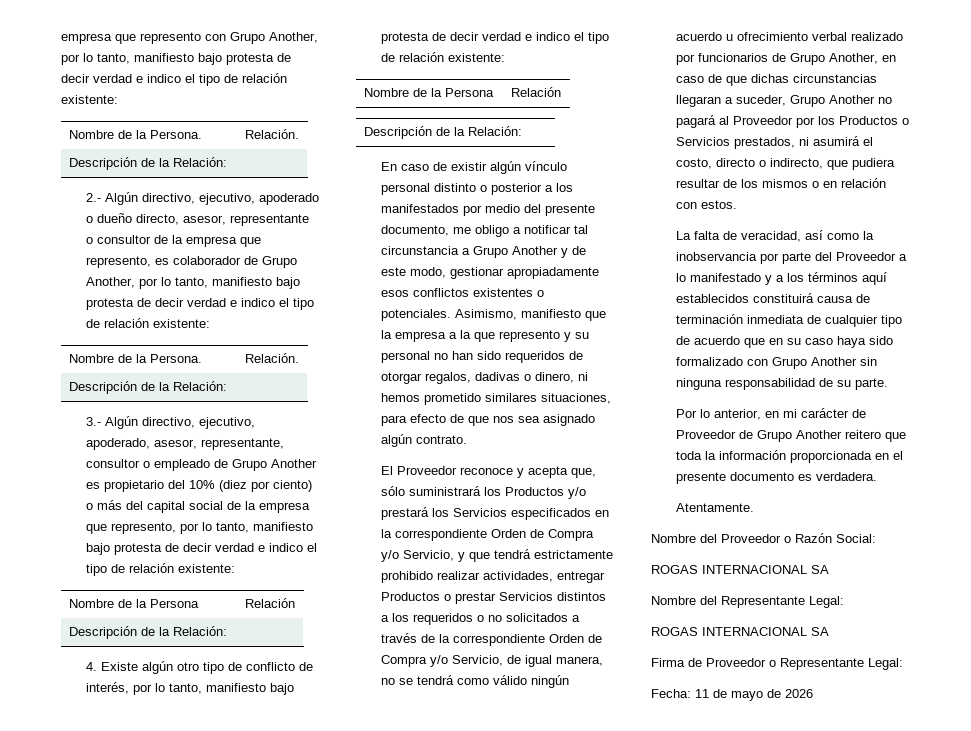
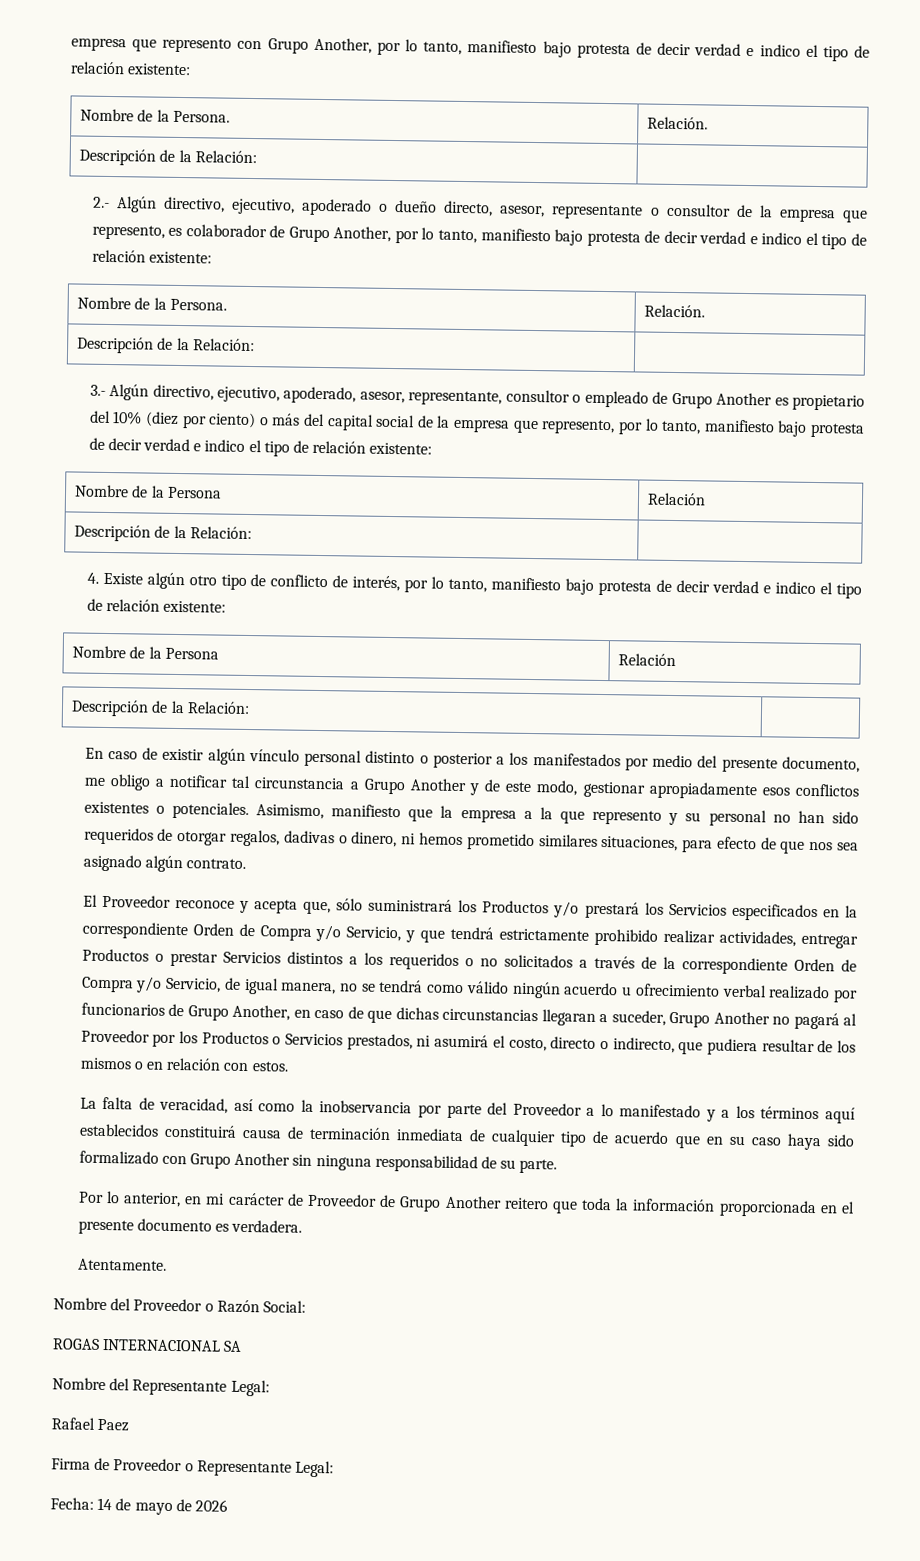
[651,627,829,636] ROGAS INTERNACIONAL SA -> [51,1417,130,1432] Rafael Paez
[695,689,709,698] 11 -> [97,1497,113,1511] 14

